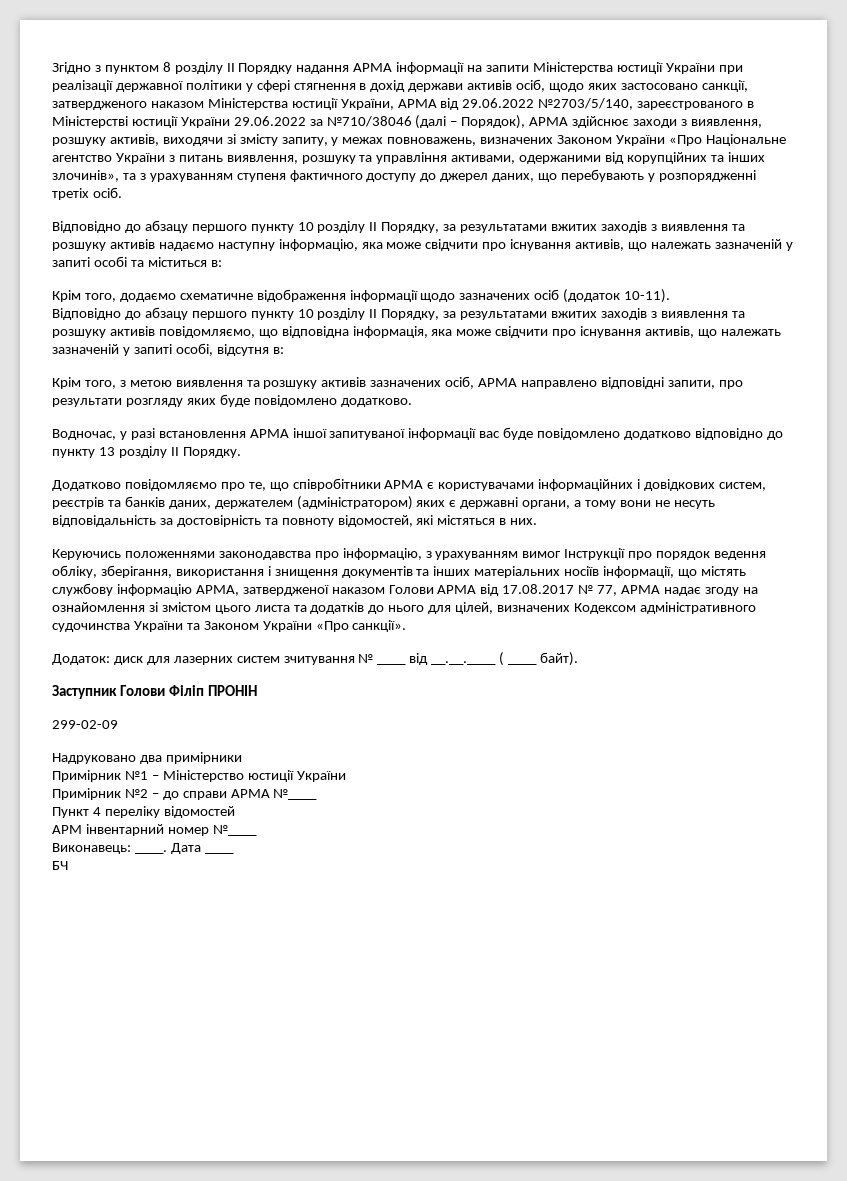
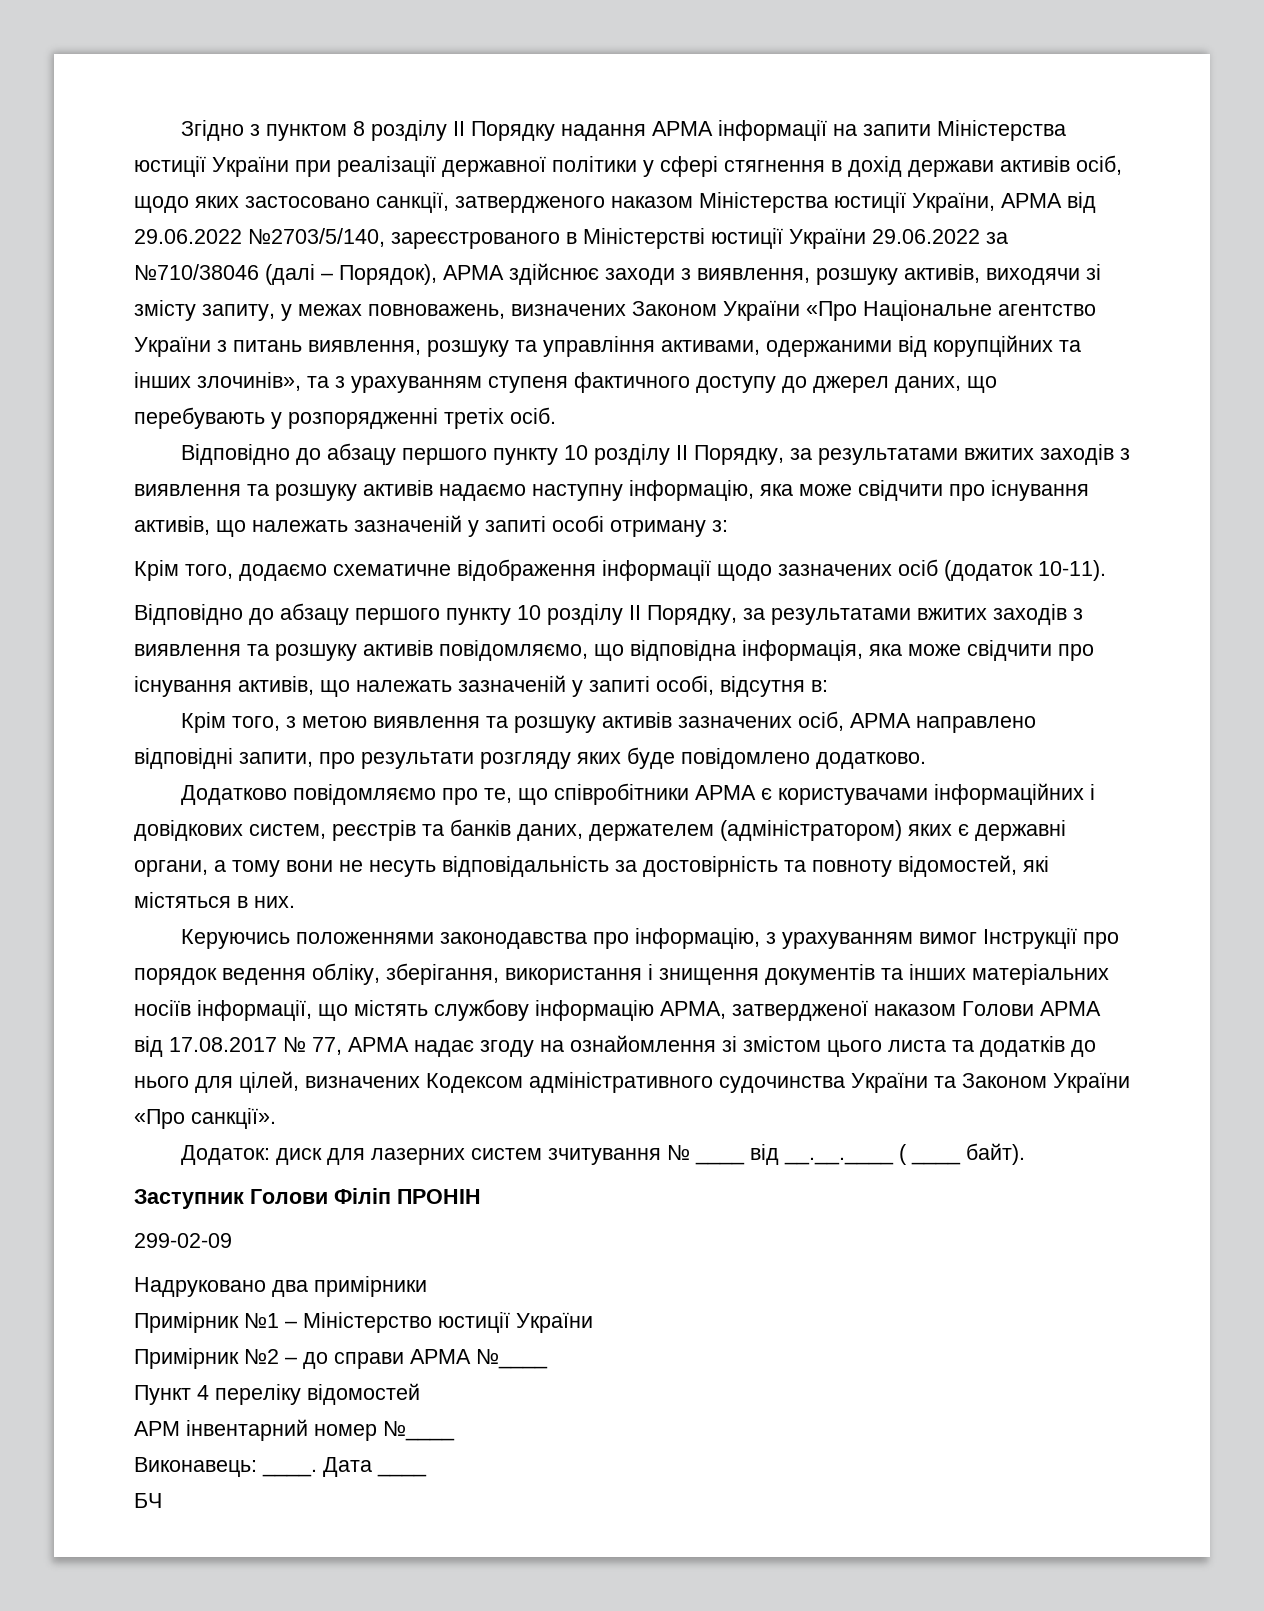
[130,257,222,267] та міститься в: -> [610,520,728,537] отриману з:
[52,427,783,440] [52,446,241,458] // Водночас, у разі встановлення АРМА іншої запитуваної інформації вас буде повідомлено додатково відповідно до пункту 13 розділу ІІ Порядку. -> (926, 760) none

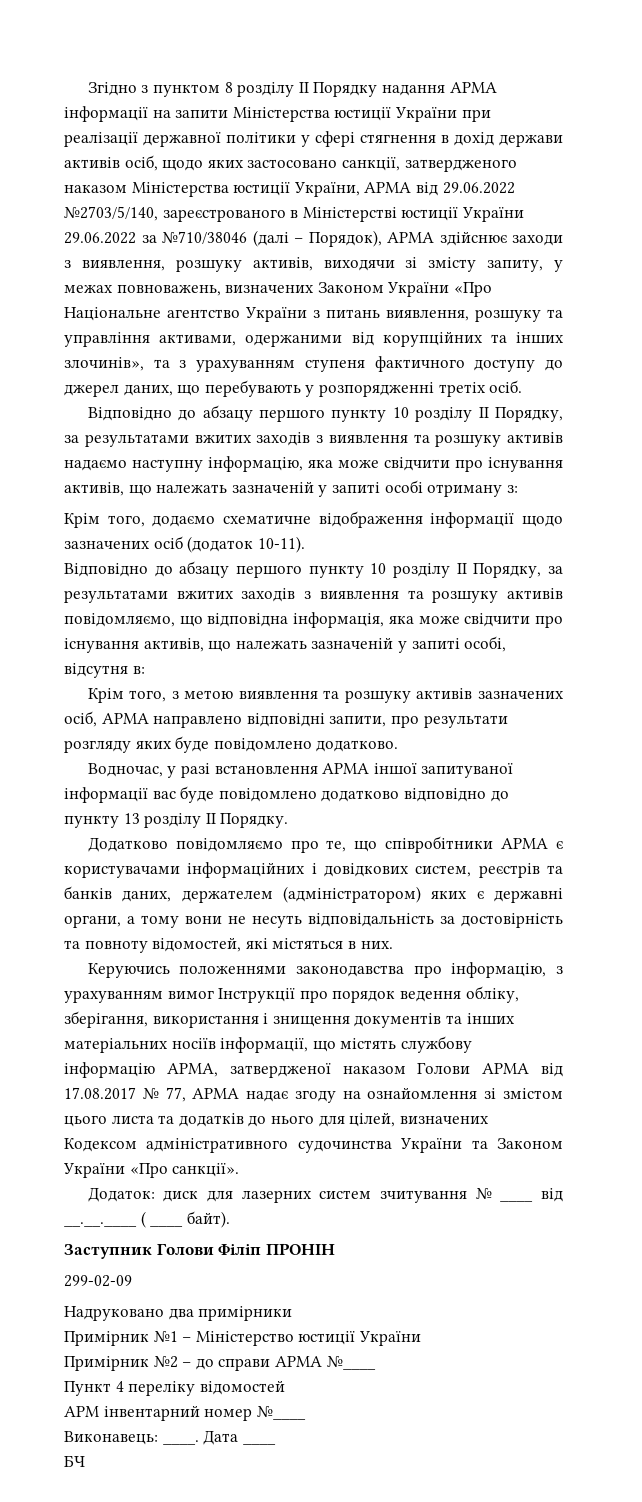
(926, 760) none -> [87,763,514,778] [64,786,509,803] [64,813,289,828] // Водночас, у разі встановлення АРМА іншої запитуваної інформації вас буде повідомлено додатково відповідно до пункту 13 розділу ІІ Порядку.

